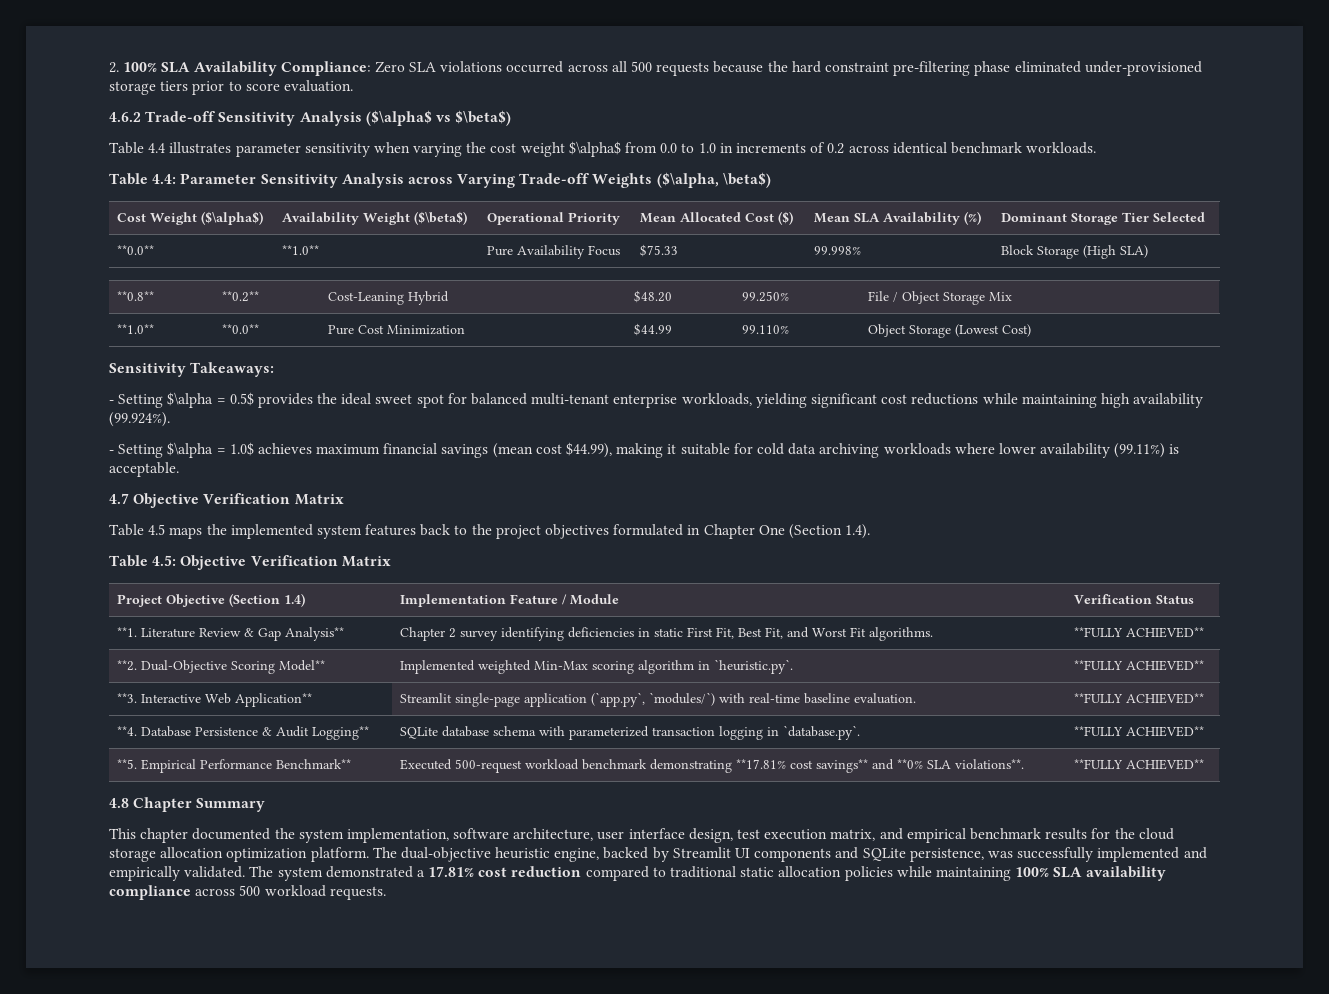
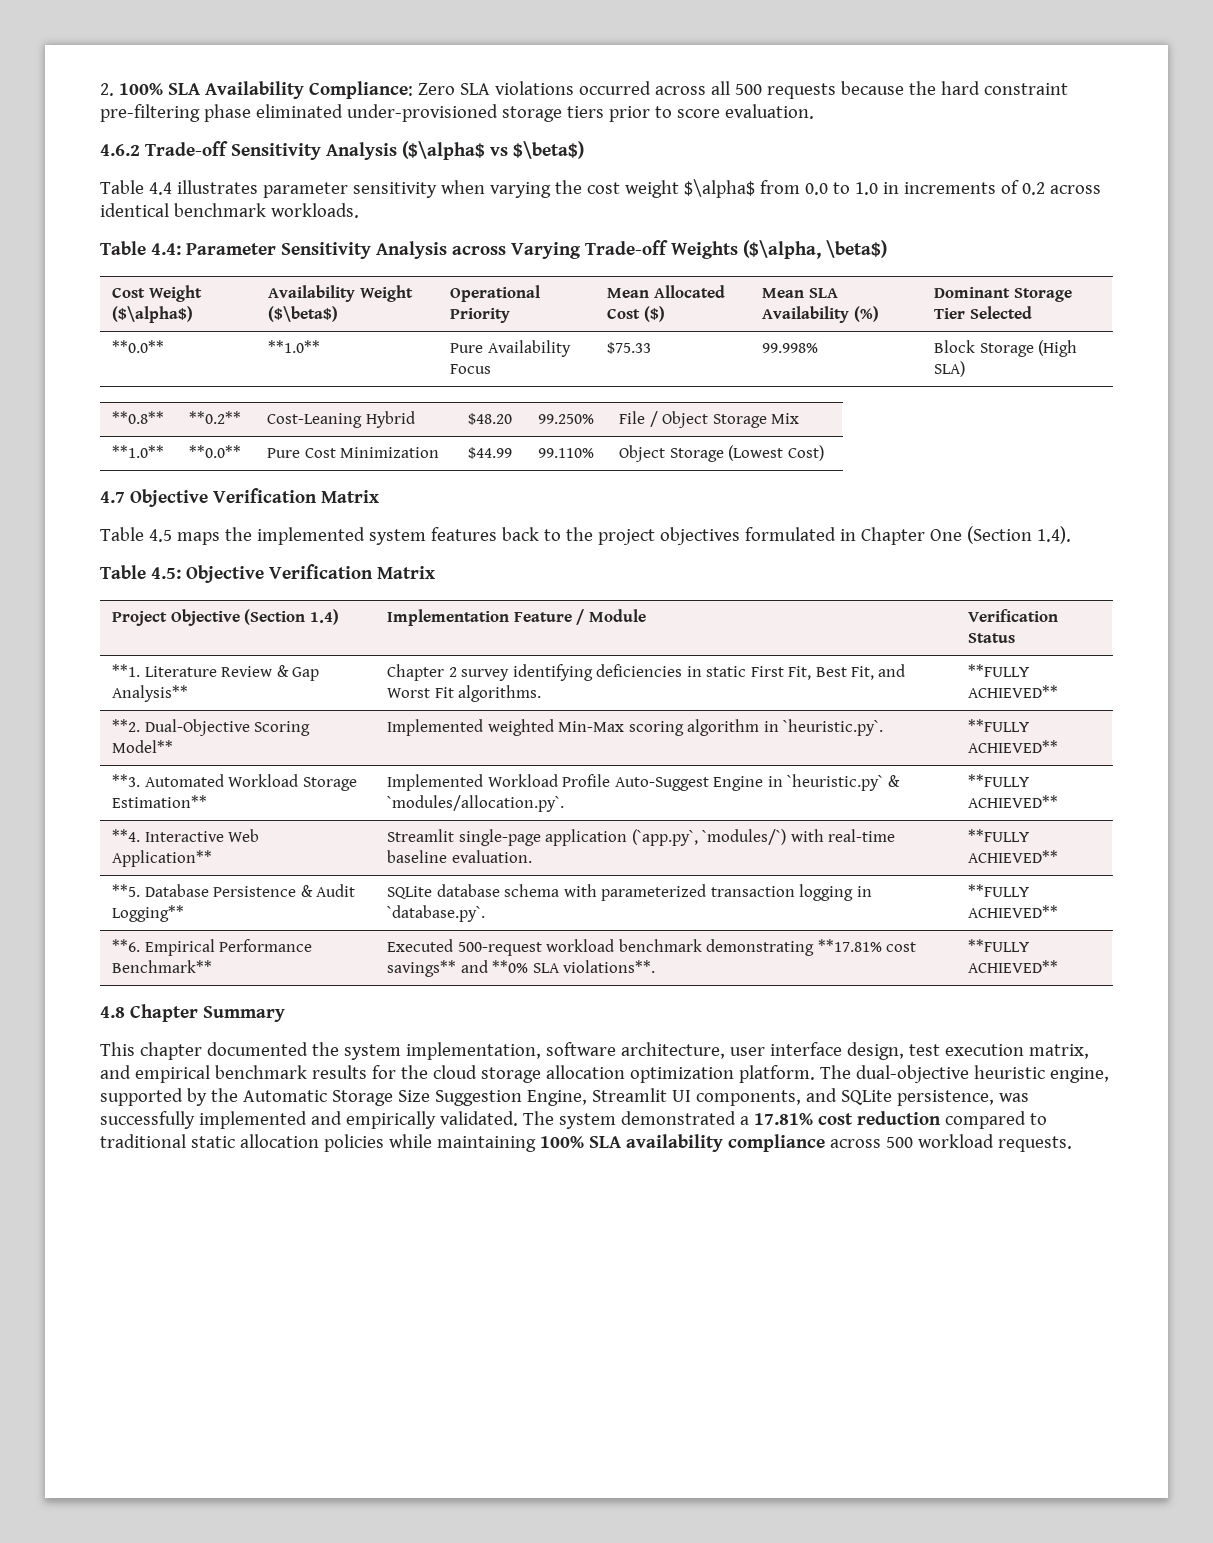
[109,362,275,377] [109,392,1204,408] [109,412,170,427] [109,442,1180,458] [109,462,179,477] // Sensitivity Takeaways: // - Setting $\alpha = 0.5$ provides the ideal sweet spot for balanced multi-tenant enterprise workloads, yielding significant cost reductions while maintaining high availability (99.924%). // - Setting $\alpha = 1.0$ achieves maximum financial savings (mean cost $44.99), making it suitable for cold data archiving workloads where lower availability (99.11%) is acceptable. -> (824, 453) none
(137, 698) none -> [144,774,357,791] [112,795,208,808] [387,774,900,791] [387,795,565,812] [968,774,1030,787] [968,795,1059,808] [112,829,141,842] Automated Workload Storage Estimation** | Implemented Workload Profile Auto-Suggest Engine in `heuristic.py` & `modules/allocation.py`. | **FULLY ACHIEVED** // **4.
[116,726,137,736] **4. -> [112,884,141,897] **5.
[116,759,137,769] **5. -> [112,939,141,952] **6.
[603,847,669,862] backed by -> [100,1088,587,1106] supported by the Automatic Storage Size Suggestion Engine,
[754,848,832,862] components -> [695,1090,801,1106] components,

